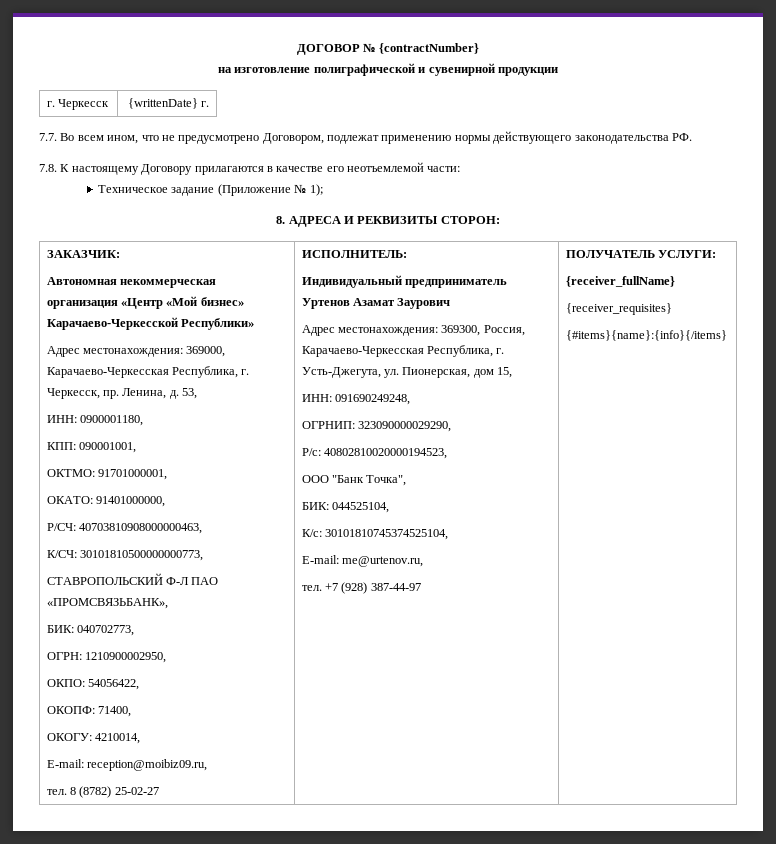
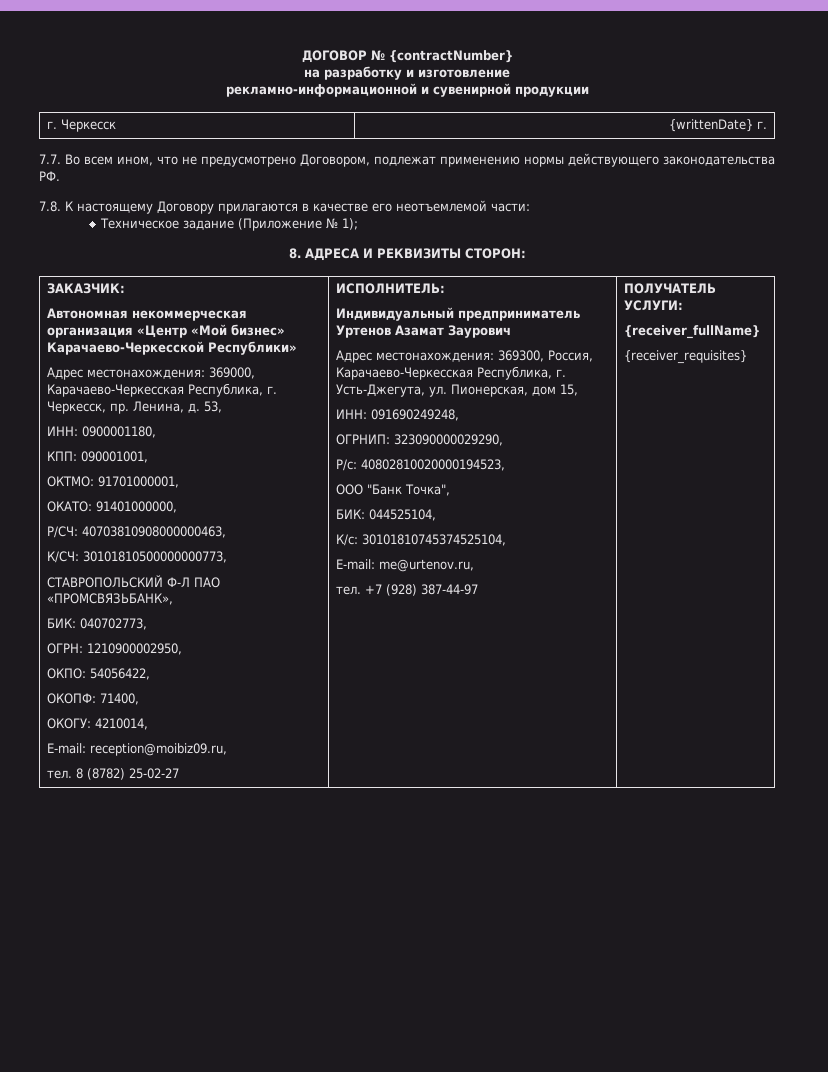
(233, 70) none -> [324,66,414,80] разработку и
[313,63,415,76] полиграфической -> [225,83,417,97] // рекламно-информационной
[565,330,727,341] // {#items}{name}:{info}{/items} -> (748, 357) none

